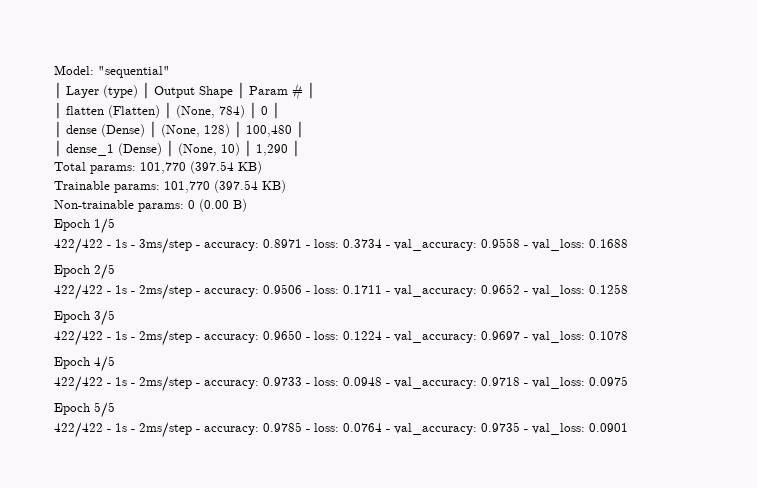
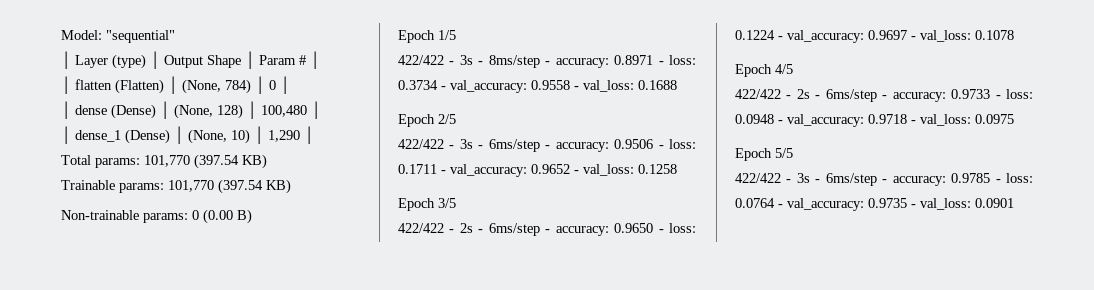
[115,238,192,254] 1s - 3ms/step -> [459,55,540,68] 3s - 8ms/step
[115,284,192,300] 1s - 2ms/step -> [459,139,540,152] 3s - 6ms/step
[115,330,192,346] 1s - 2ms/step -> [459,223,540,236] 2s - 6ms/step
[115,376,192,392] 1s - 2ms/step -> [796,89,877,102] 2s - 6ms/step
[115,422,192,438] 1s - 2ms/step -> [796,173,877,186] 3s - 6ms/step

